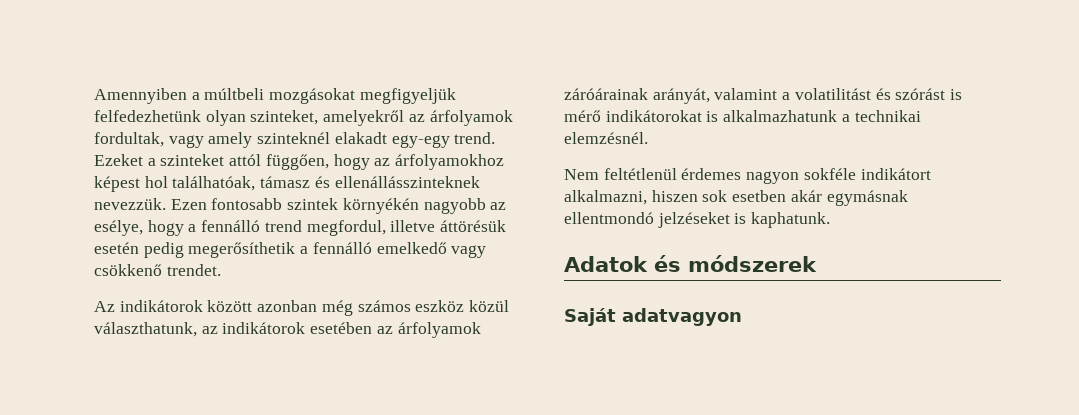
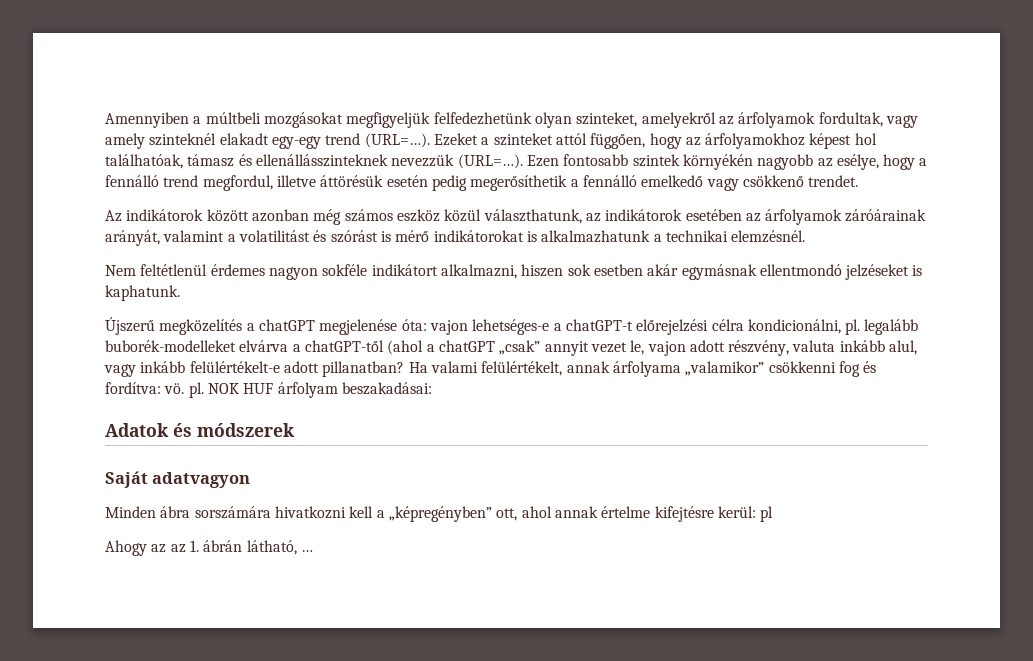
[454,132,496,144] trend. -> [325,133,430,148] trend (URL=…).
[94,198,166,210] nevezzük. -> [391,154,523,169] nevezzük (URL=…).
(831, 220) none -> [105,317,919,335] [105,340,918,356] [104,361,877,377] [105,382,432,398] // Újszerű megközelítés a chatGPT megjelenése óta: vajon lehetséges-e a chatGPT-t előrejelzési célra kondicionálni, pl. legalább buborék-modelleket elvárva a chatGPT-től (ahol a chatGPT „csak” annyit vezet le, vajon adott részvény, valuta inkább alul, vagy inkább felülértékelt-e adott pillanatban? Ha valami felülértékelt, annak árfolyama „valamikor” csökkenni fog és fordítva: vö. pl. NOK HUF árfolyam beszakadásai:
(742, 317) none -> [105,506,774,522] [105,540,313,556] // Minden ábra sorszámára hivatkozni kell a „képregényben” ott, ahol annak értelme kifejtésre kerül: pl // Ahogy az az 1. ábrán látható, …

